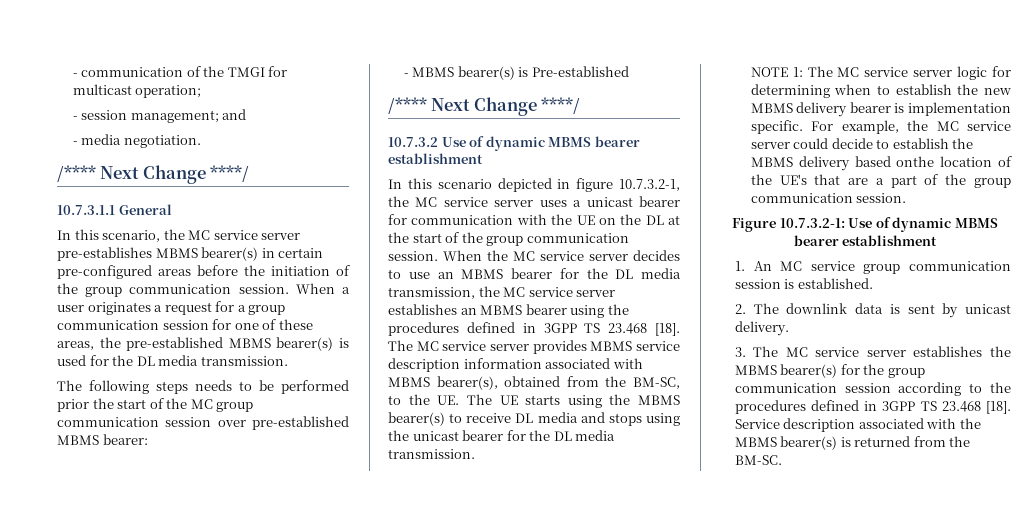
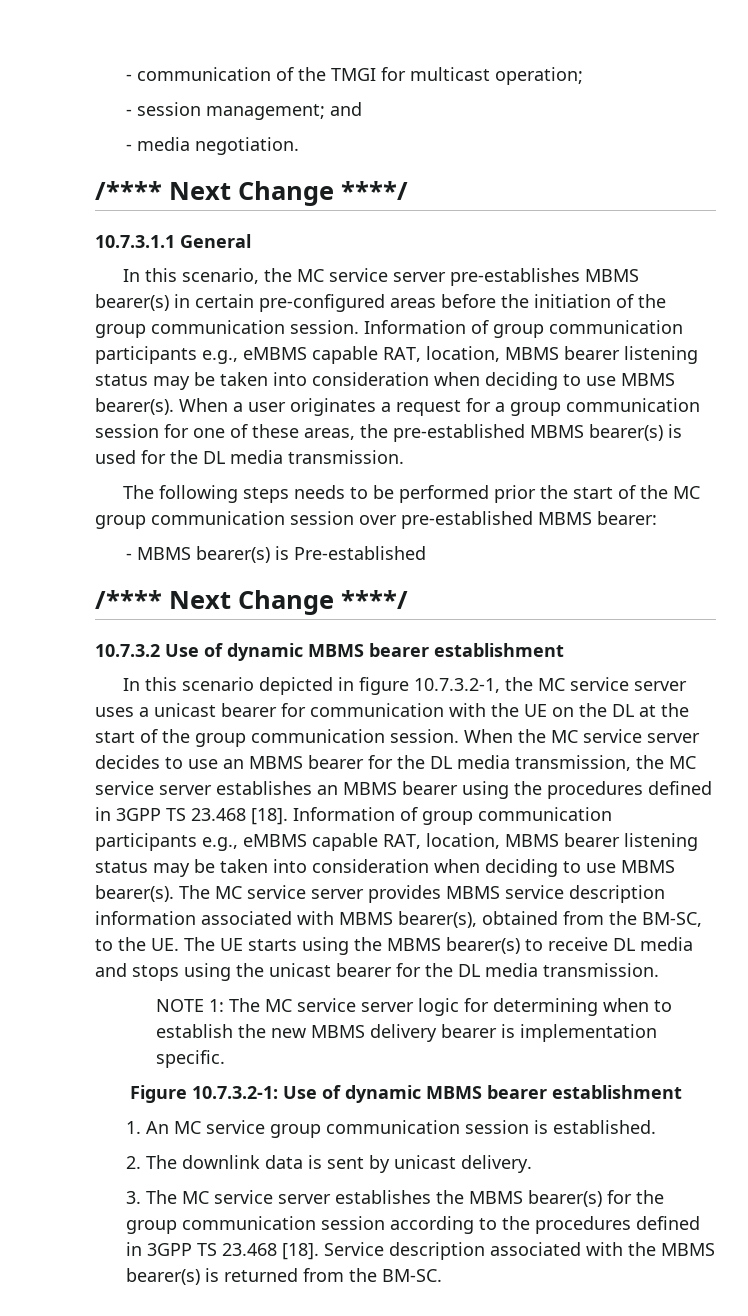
(289, 289) none -> [364,320,683,338] [95,346,698,364] [95,372,675,390] [95,398,174,415] Information of group communication participants e.g., eMBMS capable RAT, location, MBMS bearer listening status may be taken into consideration when deciding to use MBMS bearer(s).
(680, 329) none -> [293,807,612,825] [95,833,698,851] [95,859,675,877] [95,885,174,902] Information of group communication participants e.g., eMBMS capable RAT, location, MBMS bearer listening status may be taken into consideration when deciding to use MBMS bearer(s).
[811,120,1011,134] [750,138,974,149] [750,156,1012,171] [750,174,1011,188] [750,193,907,203] For example, the MC service server could decide to establish the MBMS delivery based onthe location of the UE's that are a part of the group communication session. -> (226, 1059) none

